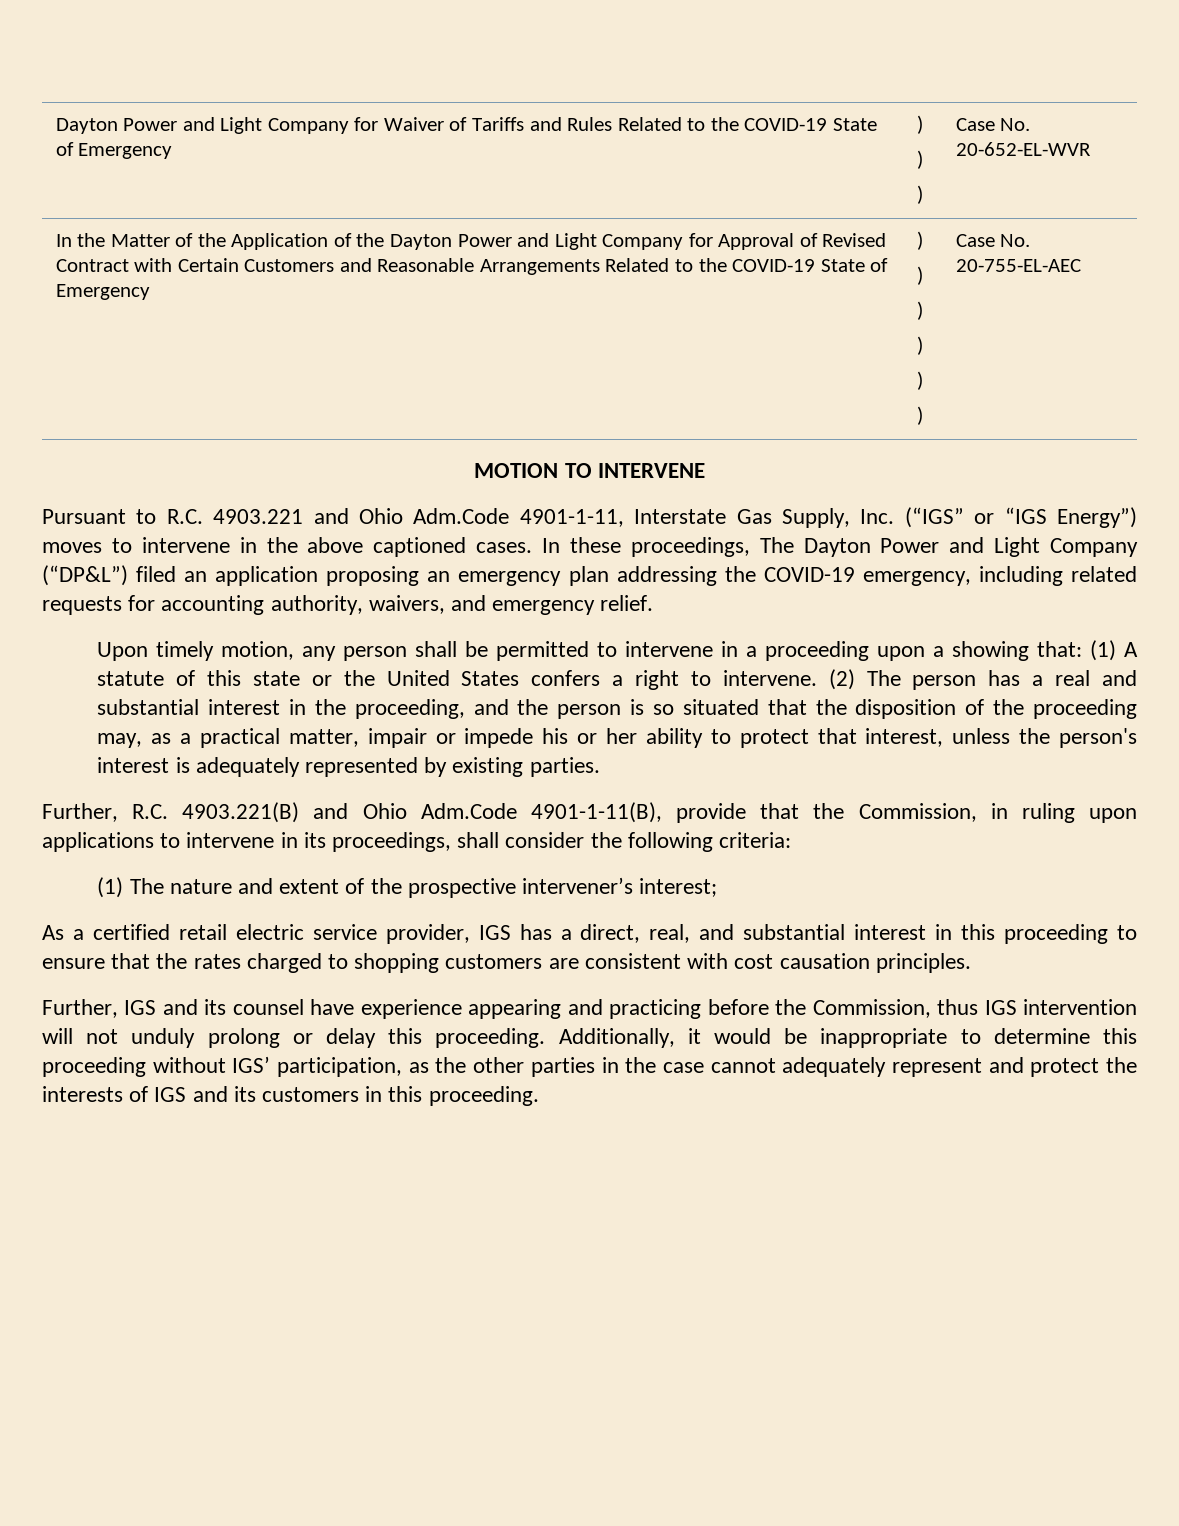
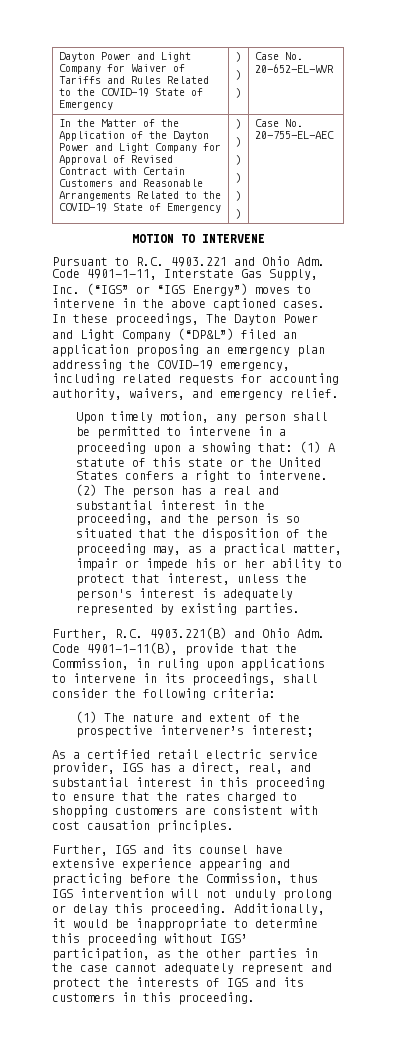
[413,508,510,524] Adm.Code -> [297,257,325,266] [52,269,80,278] Adm. Code
[420,803,517,819] Adm.Code -> [297,629,325,638] [52,644,80,653] Adm. Code
(355, 1007) none -> [52,858,115,868] extensive

